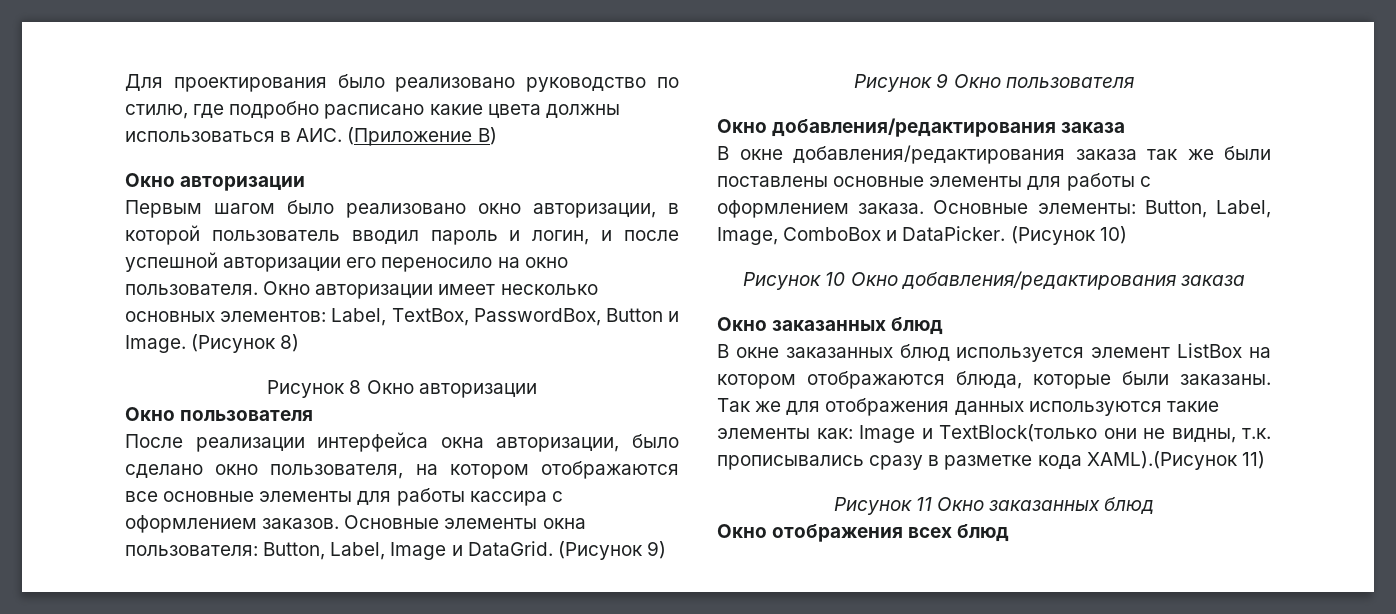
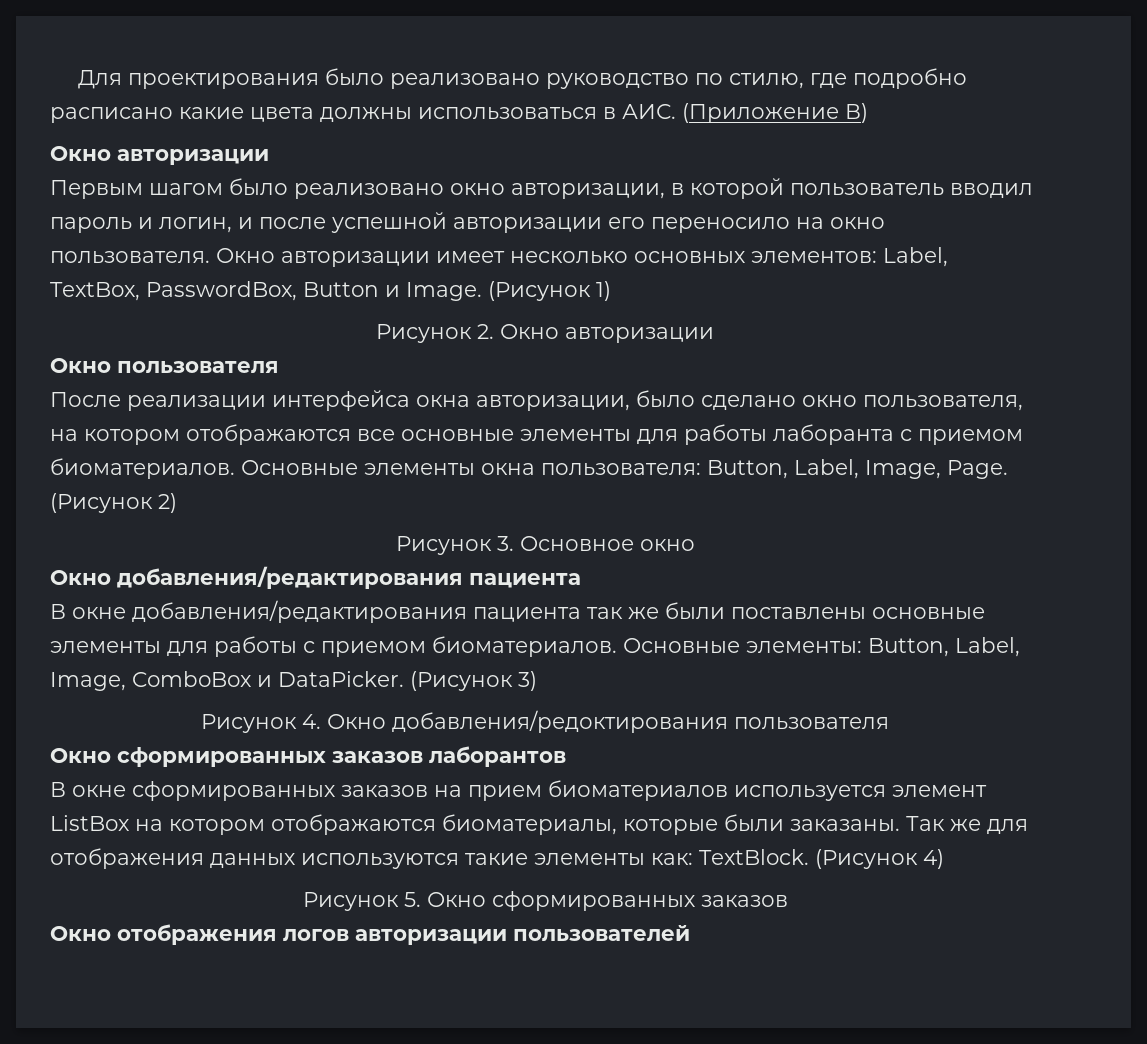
[280,334,300,352] [267,380,362,398] 8) // Рисунок 8 -> [596,281,611,301] [376,324,494,343] 1) // Рисунок 2.
[469,491,563,506] [125,515,340,533] кассира с оформлением заказов. -> [773,424,1023,445] [50,458,235,479] лаборанта с приемом биоматериалов.
[390,541,666,560] [854,73,1134,92] [717,118,1126,137] Image и DataGrid. (Рисунок 9) // Рисунок 9 Окно пользователя // Окно добавления/редактирования заказа -> [865,460,1008,479] [50,493,177,513] [395,536,695,555] [50,566,581,589] Image, Page. (Рисунок 2) // Рисунок 3. Основное окно // Окно добавления/редактирования пациента
[1075,149,1137,160] заказа -> [473,607,581,622] пациента
[717,200,925,218] оформлением заказа. -> [321,636,617,657] приемом биоматериалов.
[1099,226,1127,244] [743,271,1245,290] [717,317,944,335] [717,344,950,361] 10) // Рисунок 10 Окно добавления/редактирования заказа // Окно заказанных блюд // В окне заказанных блюд -> [518,671,537,691] [201,710,889,733] [50,746,566,767] [50,780,728,801] 3) // Рисунок 4. Окно добавления/редоктирования пользователя // Окно сформированных заказов лаборантов // В окне сформированных заказов на прием биоматериалов
[956,371,1022,389] блюда, -> [442,814,617,835] биоматериалы,
[859,424,1271,443] [717,451,1265,470] [833,497,1155,515] Image и TextBlock(только они не видны, т.к. прописывались сразу в разметке кода XAML).(Рисунок 11) // Рисунок 11 Окно заказанных блюд -> [699,849,944,869] [302,891,788,911] TextBlock. (Рисунок 4) // Рисунок 5. Окно сформированных заказов
[908,524,1010,542] всех блюд -> [283,925,690,945] логов авторизации пользователей

